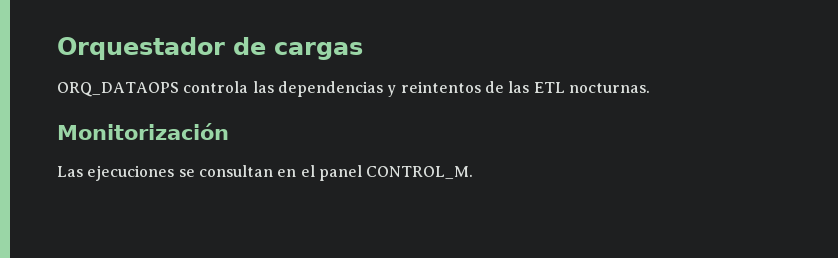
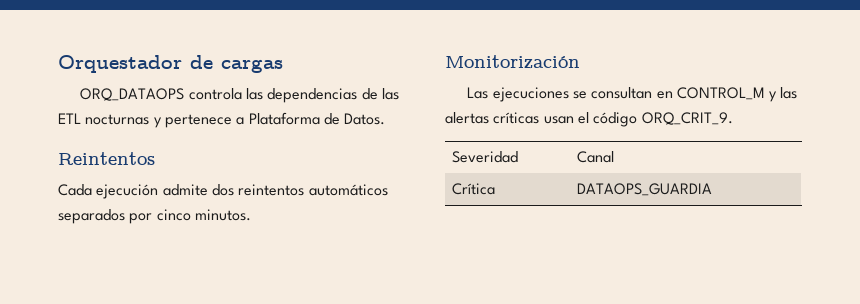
[387,81,481,97] y reintentos -> (358, 95) none
[568,83,650,93] nocturnas. -> [85,112,386,128] [58,152,155,165] [58,184,388,199] [58,209,251,224] nocturnas y pertenece a Plataforma de Datos. // Reintentos // Cada ejecución admite dos reintentos automáticos separados por cinco minutos.
[300,165,474,181] el panel CONTROL_M. -> [676,87,798,102] [445,112,733,127] [452,151,519,163] [577,151,615,163] [452,183,496,195] [577,183,713,196] CONTROL_M y las alertas críticas usan el código ORQ_CRIT_9. // Severidad | Canal // Crítica | DATAOPS_GUARDIA

